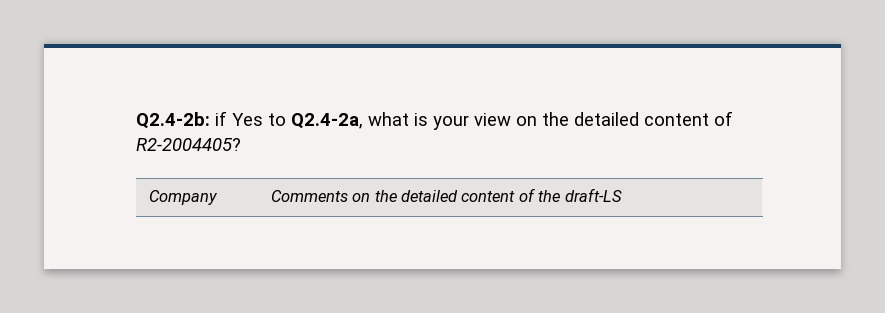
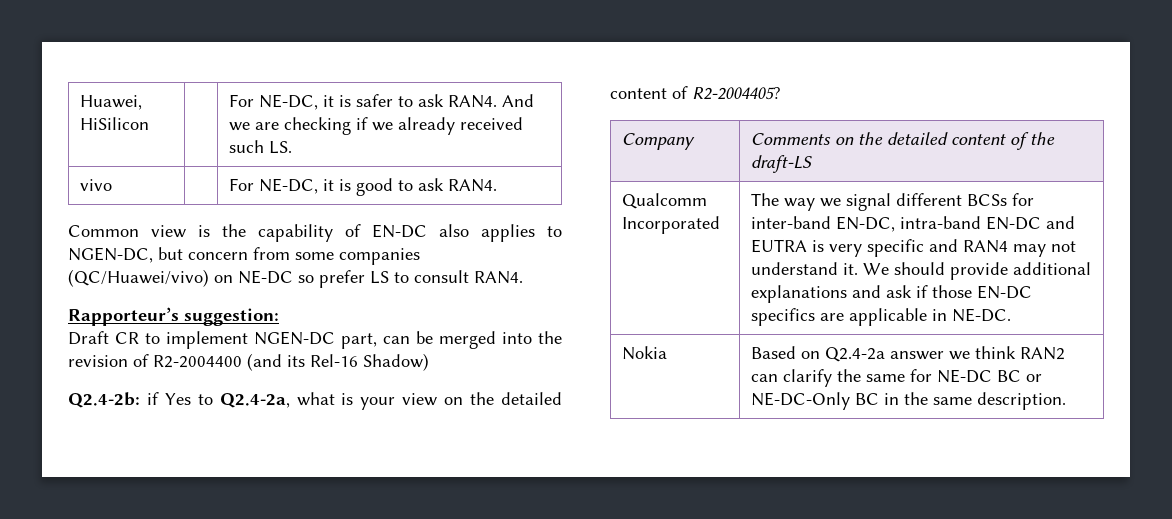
(136, 120) none -> [80,95,143,110] [80,117,150,130] [229,94,535,110] [229,117,524,135] [229,140,293,154] [80,179,113,191] [229,178,498,196] [68,224,562,242] [68,247,420,265] [68,269,523,288] [68,307,279,326] [68,331,562,349] [68,353,429,371] Huawei, HiSilicon | | For NE-DC, it is safer to ask RAN4. And we are checking if we already received such LS. // vivo | | For NE-DC, it is good to ask RAN4. // Common view is the capability of EN-DC also applies to NGEN-DC, but concern from some companies (QC/Huawei/vivo) on NE-DC so prefer LS to consult RAN4. // Rapporteur’s suggestion: // Draft CR to implement NGEN-DC part, can be merged into the revision of R2-2004400 (and its Rel-16 Shadow) //
(622, 195) none -> [622,193,708,209] [622,216,721,234] [751,193,1035,211] [751,216,1076,232] [751,239,1077,257] [751,262,1092,280] [751,285,1033,303] [751,308,1012,326] [622,346,668,360] [751,346,1066,362] [751,369,1043,387] [751,392,1067,410] // Qualcomm Incorporated | The way we signal different BCSs for inter-band EN-DC, intra-band EN-DC and EUTRA is very specific and RAN4 may not understand it. We should provide additional explanations and ask if those EN-DC specifics are applicable in NE-DC. // Nokia | Based on Q2.4-2a answer we think RAN2 can clarify the same for NE-DC BC or NE-DC-Only BC in the same description.

